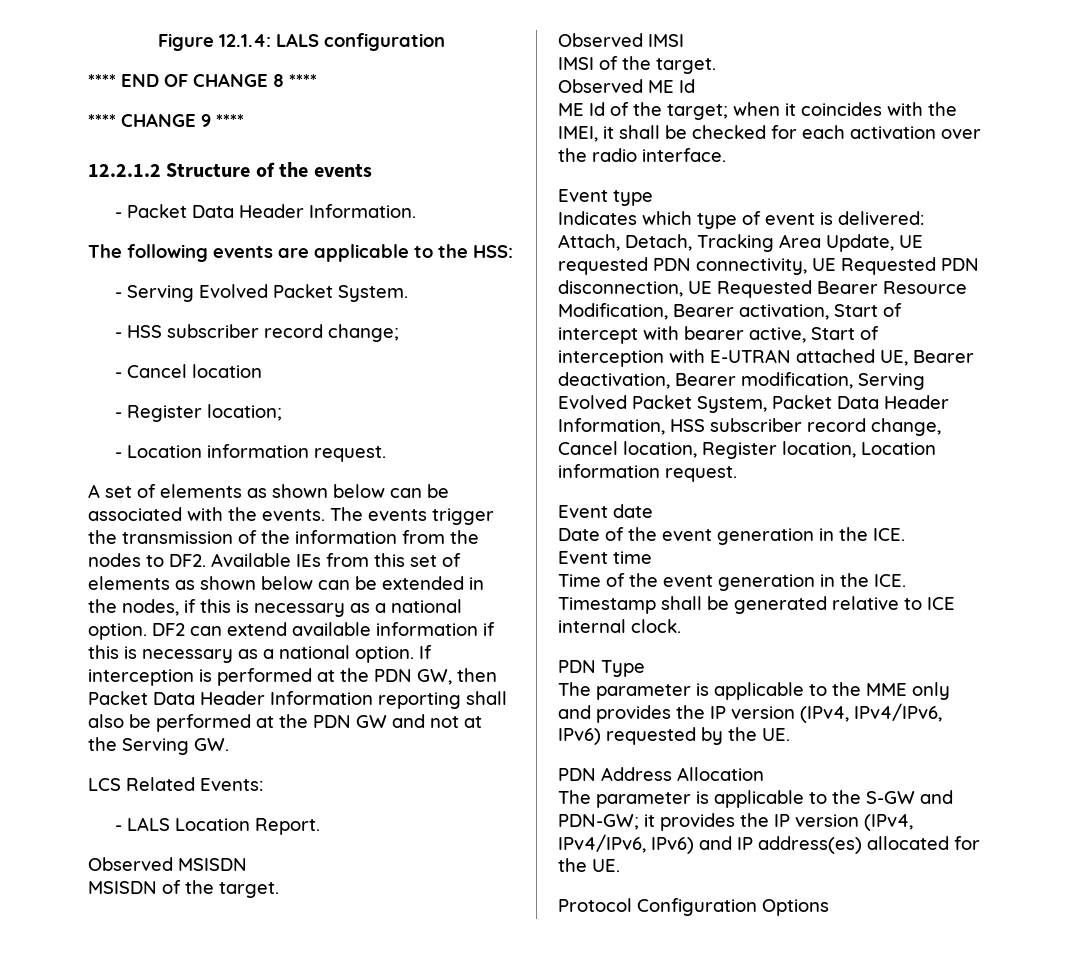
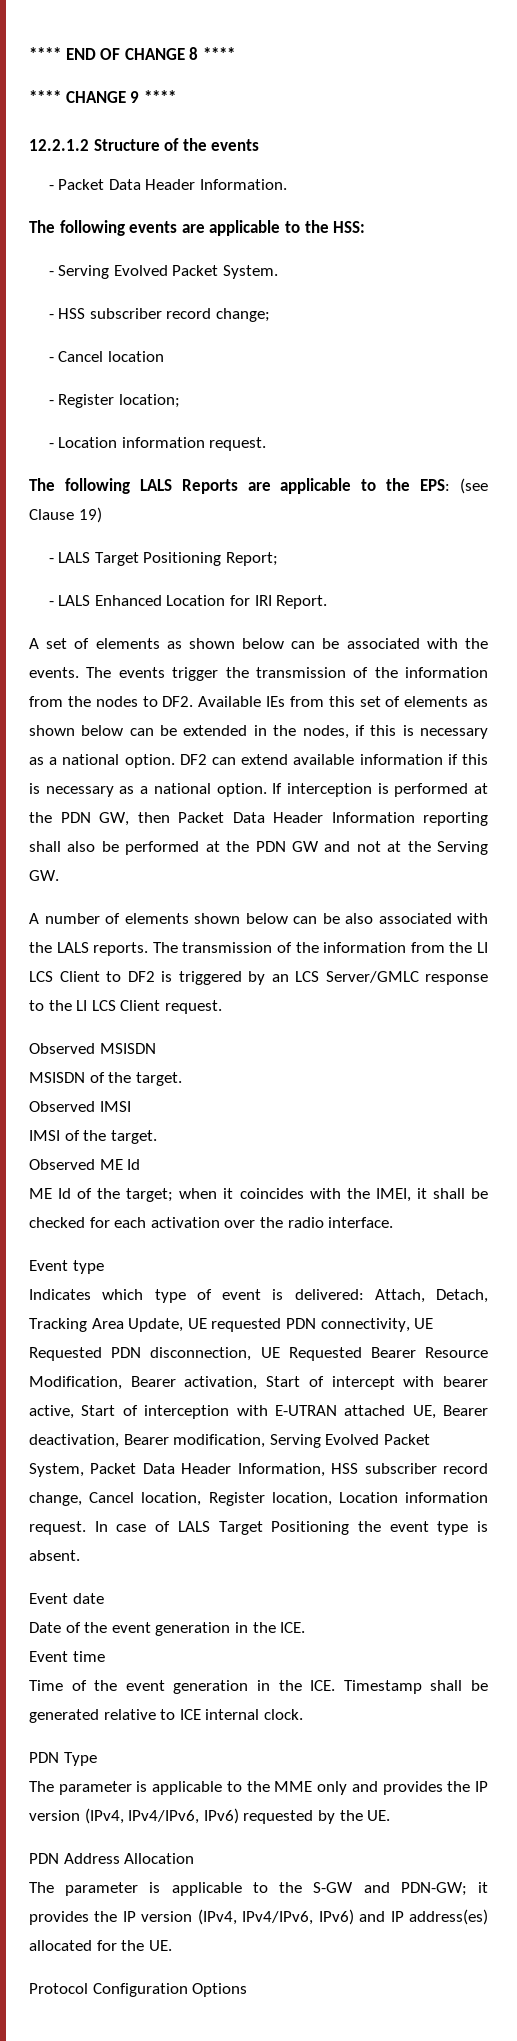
[157,33,445,51] Figure 12.1.4: LALS configuration // -> (29, 53) none
(387, 454) none -> [29,478,489,494] [29,507,102,523] [48,552,278,566] [48,595,328,609] // The following LALS Reports are applicable to the EPS: (see Clause 19) // - LALS Target Positioning Report; // - LALS Enhanced Location for IRI Report.
[88,777,263,791] [115,817,321,835] LCS Related Events: // - LALS Location Report. -> [29,913,488,924] [29,942,489,956] [29,971,488,985] [29,1000,222,1014] A number of elements shown below can be also associated with the LALS reports. The transmission of the information from the LI LCS Client to DF2 is triggered by an LCS Server/GMLC response to the LI LCS Client request.
(737, 474) none -> [94,1521,488,1535] [29,1550,80,1561] In case of LALS Target Positioning the event type is absent.

